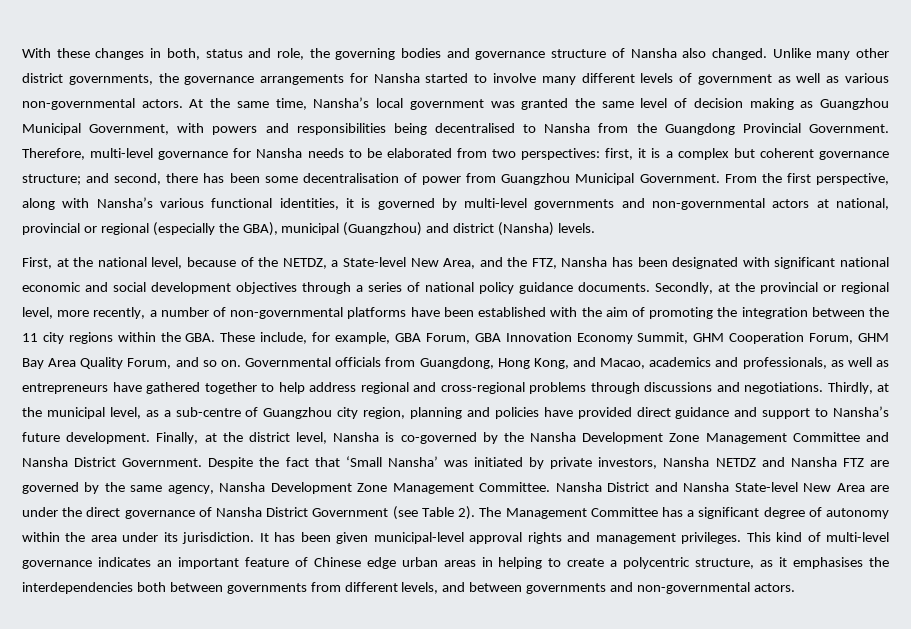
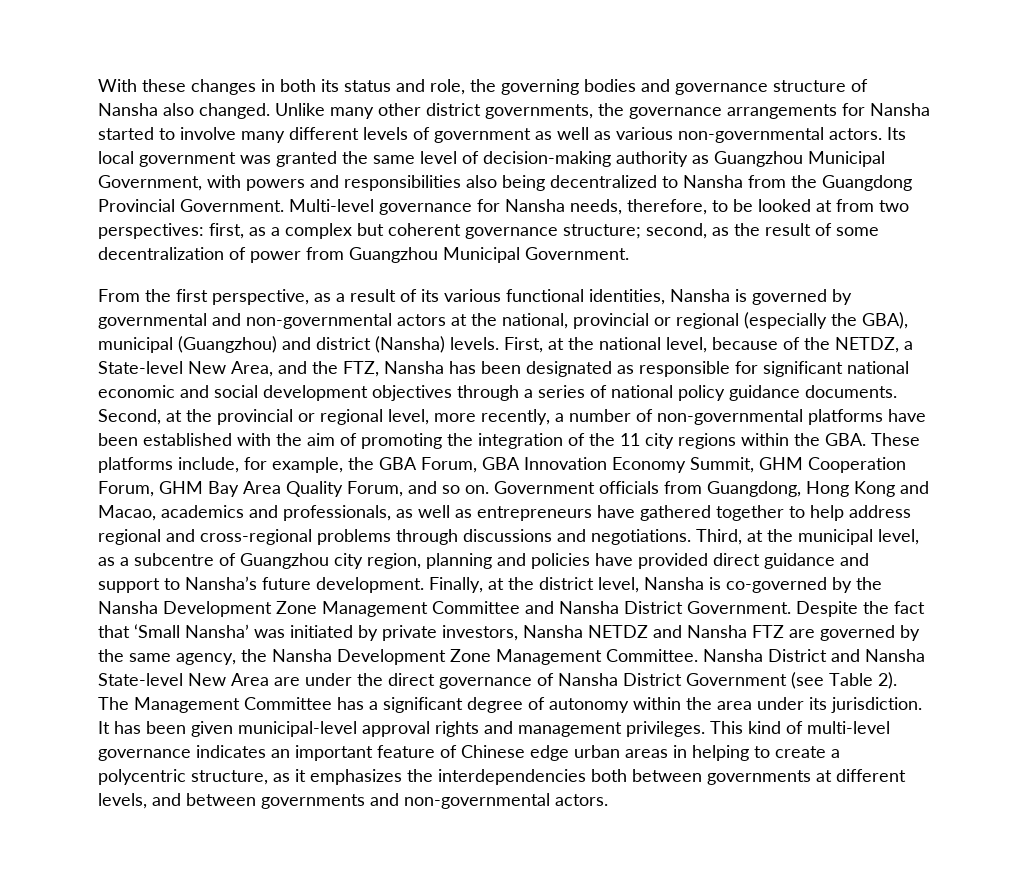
[166,48,200,60] both, -> [280,79,339,92] both its
[189,97,370,110] At the same time, Nansha’s -> [887,127,906,140] Its
[693,98,794,110] decision making -> [483,151,688,167] decision-making authority
[393,123,515,135] being decentralised -> [466,175,657,191] also being decentralized
[22,148,154,160] Therefore, multi-level -> [289,199,374,212] Multi-level
[307,148,452,158] needs to be elaborated -> [570,199,832,215] needs, therefore, to be looked at
[638,148,661,158] it is -> [249,227,266,236] as
[86,173,399,185] and second, there has been some decentralisation -> [646,223,879,239] [98,247,224,260] second, as the result of some decentralization
(720, 178) none -> (629, 253) //
[22,197,153,210] along with Nansha’s -> [314,289,439,302] as a result of its
[345,198,354,208] it -> [670,289,730,302] Nansha
[464,198,615,210] multi-level governments -> [98,313,207,329] governmental
(829, 203) none -> [471,313,497,326] the
(596, 228) // -> (499, 343) none
[742,257,770,267] with -> [617,361,758,377] as responsible for
[655,282,713,294] Secondly, -> [98,409,161,425] Second,
[811,307,865,317] between -> [568,433,585,446] of
(256, 337) none -> [98,457,173,473] platforms
(391, 338) none -> [348,457,374,470] the
[245,357,332,367] Governmental -> [494,481,595,494] Government
[533,358,569,369] Kong, -> [854,481,895,497] Kong
[827,382,873,394] Thirdly, -> [696,529,742,545] Third,
[175,407,241,417] sub-centre -> [134,553,214,566] subcentre
(214, 489) none -> [241,649,267,662] the
[793,557,864,569] emphasises -> [310,769,402,785] emphasizes
[310,582,341,592] from -> [816,770,832,782] at

